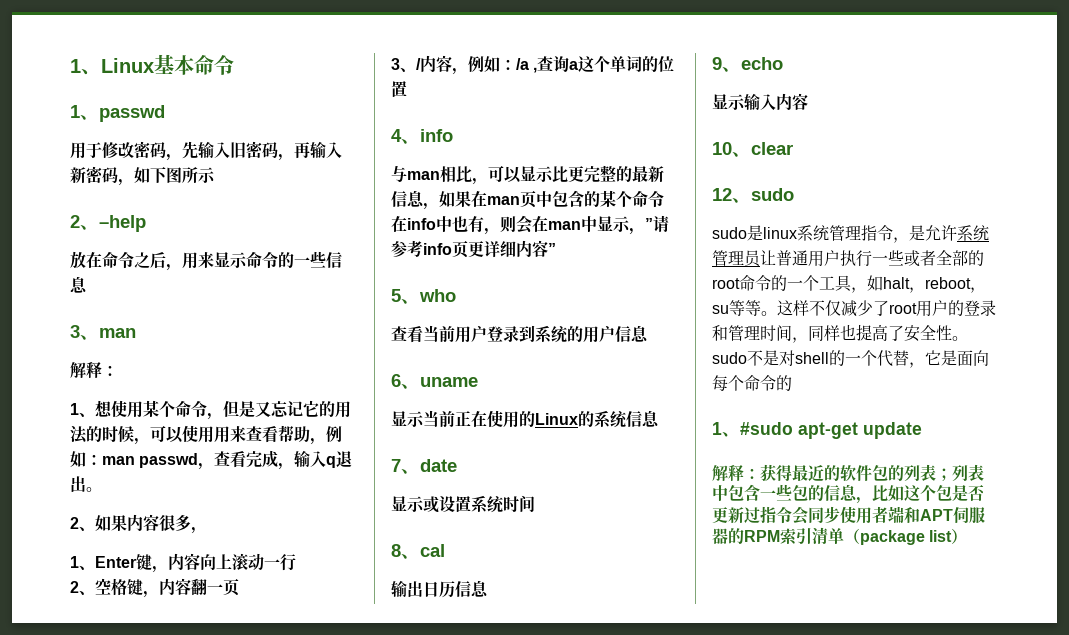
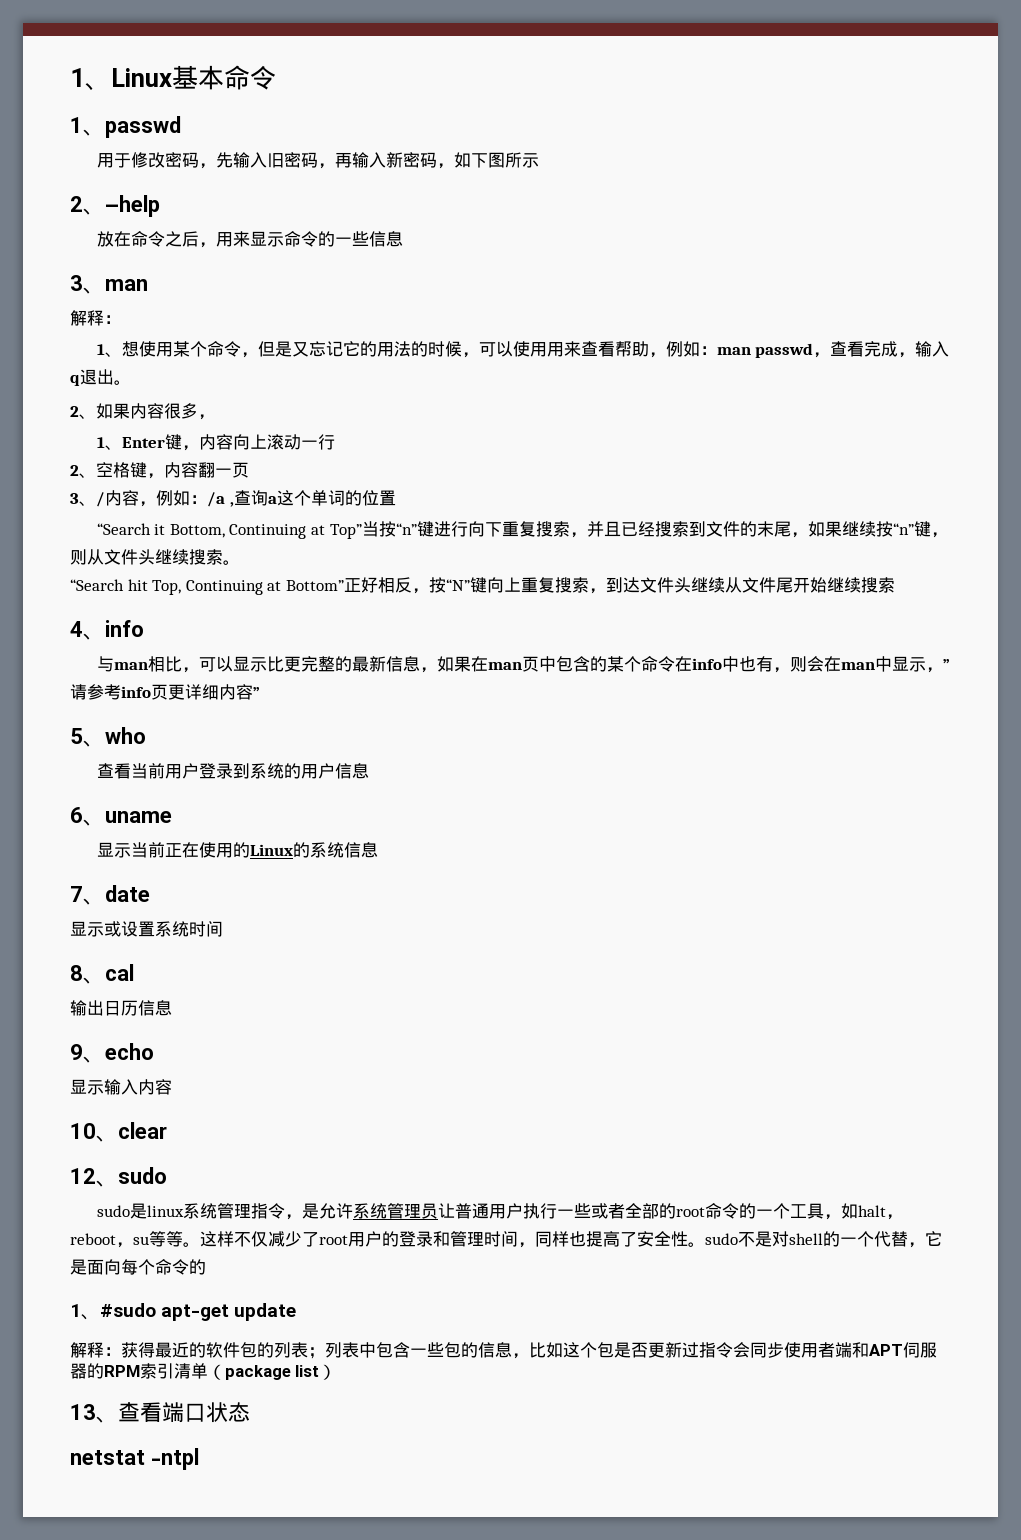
(407, 89) none -> [96,521,948,539] [70,549,240,565] [70,577,895,595] // “Search it Bottom, Continuing at Top”当按“n”键进行向下重复搜索，并且已经搜索到文件的末尾，如果继续按“n”键，则从文件头继续搜索。 // “Search hit Top, Continuing at Bottom”正好相反，按“N”键向上重复搜索，到达文件头继续从文件尾开始继续搜索
(968, 536) none -> [70,1402,250,1423] [70,1448,199,1470] // 13、查看端口状态 // netstat -ntpl

